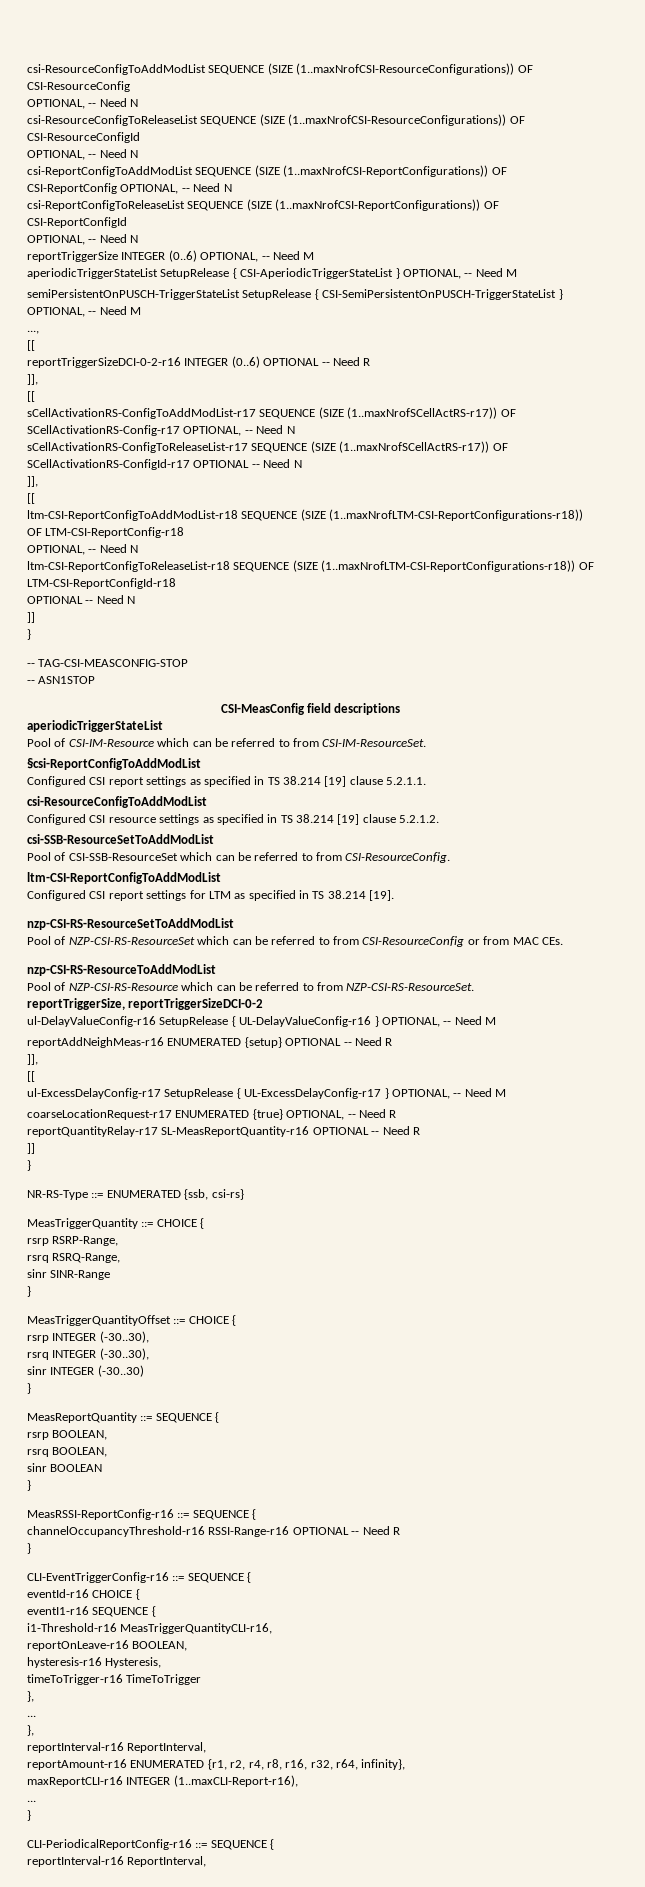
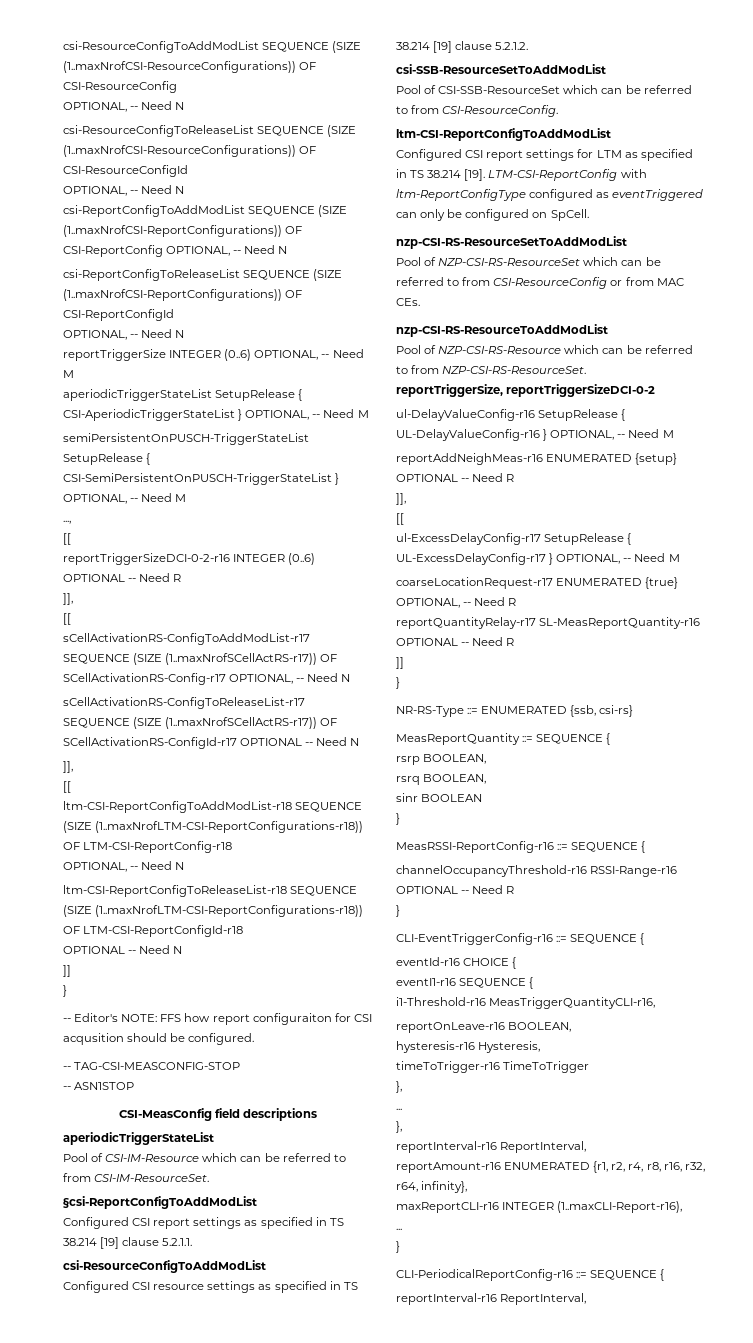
(31, 634) none -> [63,1013,372,1025] [63,1033,255,1045] // -- Editor's NOTE: FFS how report configuraiton for CSI acqusition should be configured.
(395, 895) none -> [488,169,647,181] [396,189,704,201] [396,209,589,221] LTM-CSI-ReportConfig with ltm-ReportConfigType configured as eventTriggered can only be configured on SpCell.
[27,1218,205,1229] [27,1236,119,1246] [27,1253,121,1263] [27,1269,111,1280] [27,1286,31,1297] [27,1315,237,1326] [27,1331,149,1343] [27,1348,149,1360] [27,1365,144,1377] [27,1383,31,1394] // MeasTriggerQuantity ::= CHOICE { // rsrp RSRP-Range, // rsrq RSRQ-Range, // sinr SINR-Range // } // MeasTriggerQuantityOffset ::= CHOICE { // rsrp INTEGER (-30..30), // rsrq INTEGER (-30..30), // sinr INTEGER (-30..30) // } -> (634, 711) none

